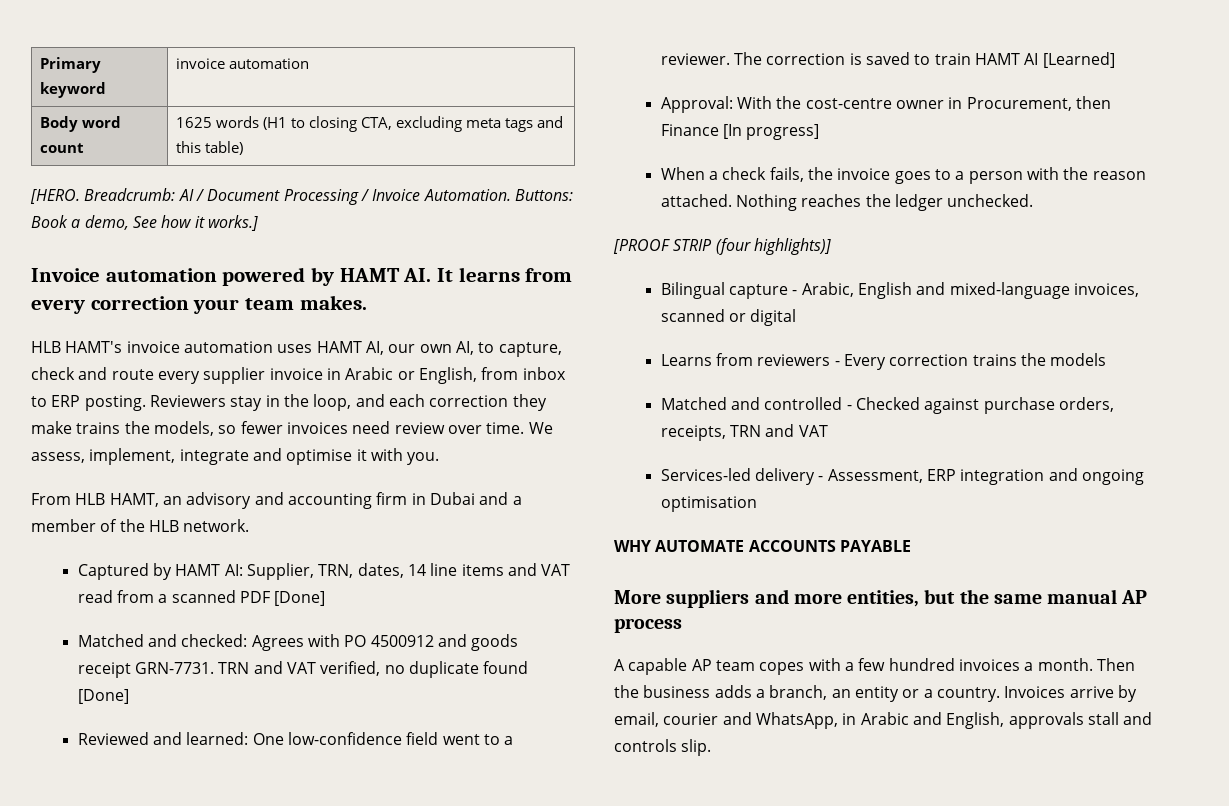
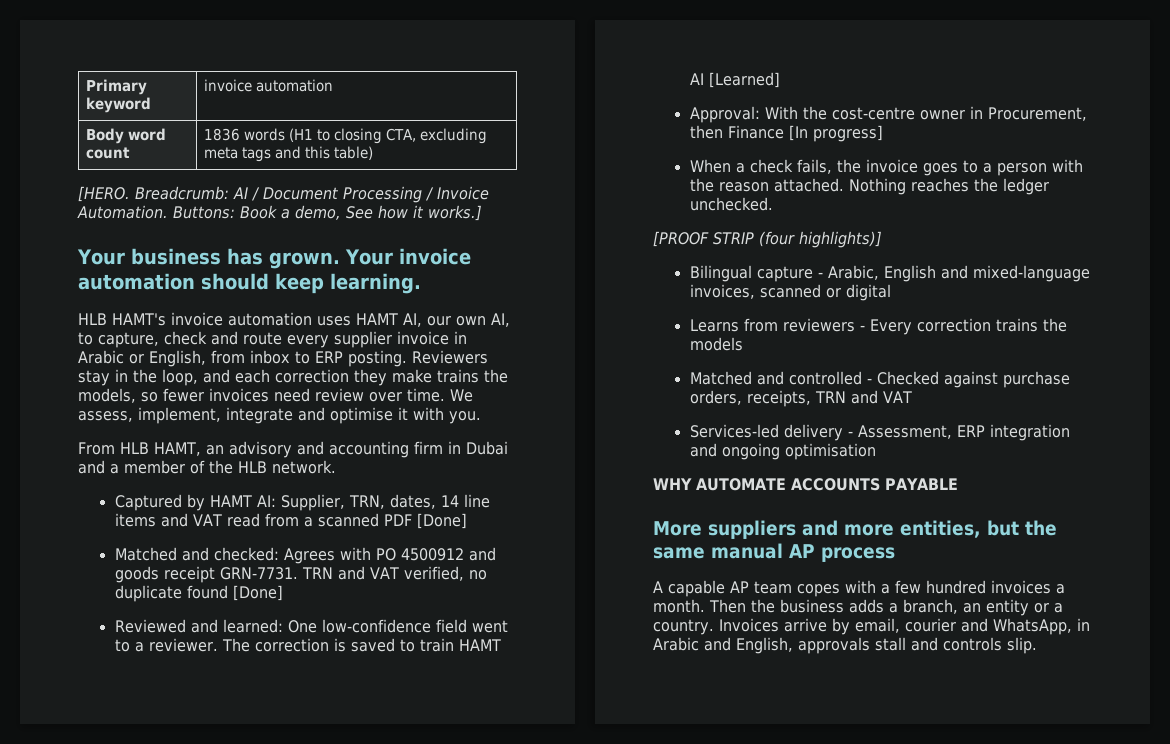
[175,117,212,128] 1625 -> [204,128,241,141] 1836
[31,267,573,286] [31,295,367,314] Invoice automation powered by HAMT AI. It learns from every correction your team makes. -> [77,248,471,269] [78,273,421,294] Your business has grown. Your invoice automation should keep learning.

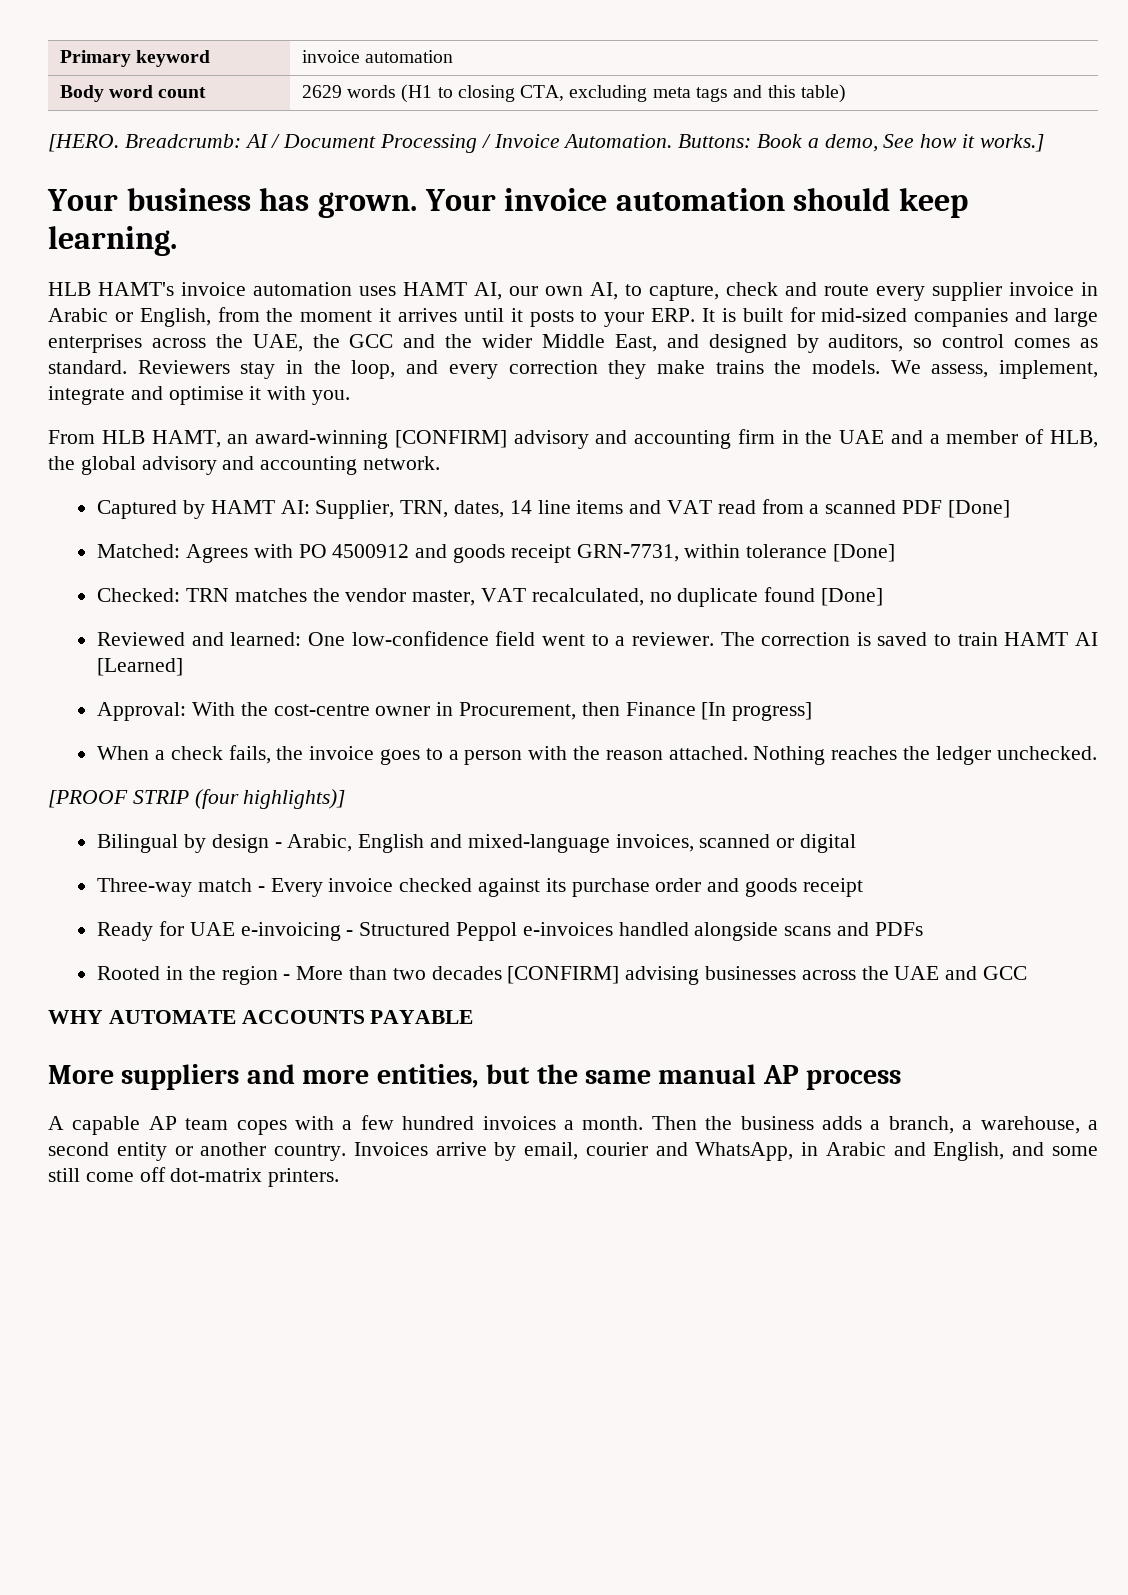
[204,128,241,141] 1836 -> [301,85,342,98] 2629
[250,350,407,367] inbox to ERP posting. -> [266,307,1099,327] [48,334,1099,353] [48,360,127,374] the moment it arrives until it posts to your ERP. It is built for mid-sized companies and large enterprises across the UAE, the GCC and the wider Middle East, and designed by auditors, so control comes as standard.
[235,369,270,383] each -> [448,364,498,379] every
[78,388,445,403] models, so fewer invoices need review over time. -> [811,360,880,374] models.
(224, 450) none -> [255,430,507,449] award-winning [CONFIRM]
[465,441,508,455] Dubai -> [805,430,885,444] the UAE
[209,460,267,474] the HLB -> [1050,430,1098,448] [48,456,358,475] HLB, the global advisory and accounting
[114,547,279,561] Matched and checked: -> [97,544,181,558] Matched:
[219,566,464,581] GRN-7731. TRN and VAT verified, -> [576,544,895,562] [97,588,644,606] GRN-7731, within tolerance [Done] // Checked: TRN matches the vendor master, VAT recalculated,
[756,266,813,282] capture -> [183,834,269,853] by design
[689,318,1067,335] [689,337,743,351] [689,371,1070,388] [689,390,912,407] [689,424,1070,441] [689,443,876,460] Learns from reviewers - Every correction trains the models // Matched and controlled - Checked against purchase orders, receipts, TRN and VAT // Services-led delivery - Assessment, ERP integration and ongoing optimisation -> [97,878,863,897] [97,921,923,941] [97,966,1027,985] Three-way match - Every invoice checked against its purchase order and goods receipt // Ready for UAE e-invoicing - Structured Peppol e-invoices handled alongside scans and PDFs // Rooted in the region - More than two decades [CONFIRM] advising businesses across the UAE and GCC
[963,603,981,613] an -> [962,1116,1098,1134] [48,1142,109,1156] a warehouse, a second
[1054,603,1063,613] a -> [200,1142,267,1156] another
[798,637,1037,654] approvals stall and controls slip. -> [1012,1142,1098,1156] [48,1167,340,1187] and some still come off dot-matrix printers.

